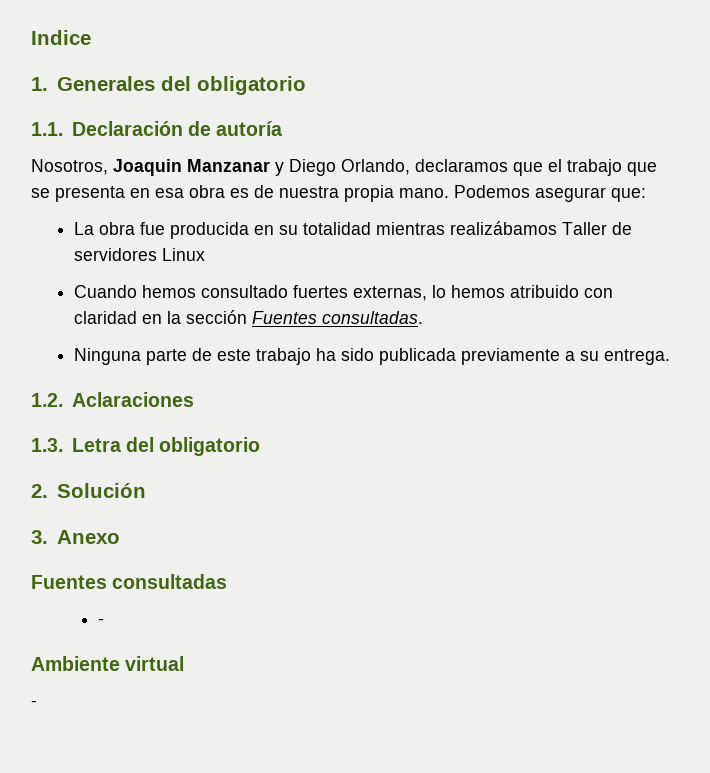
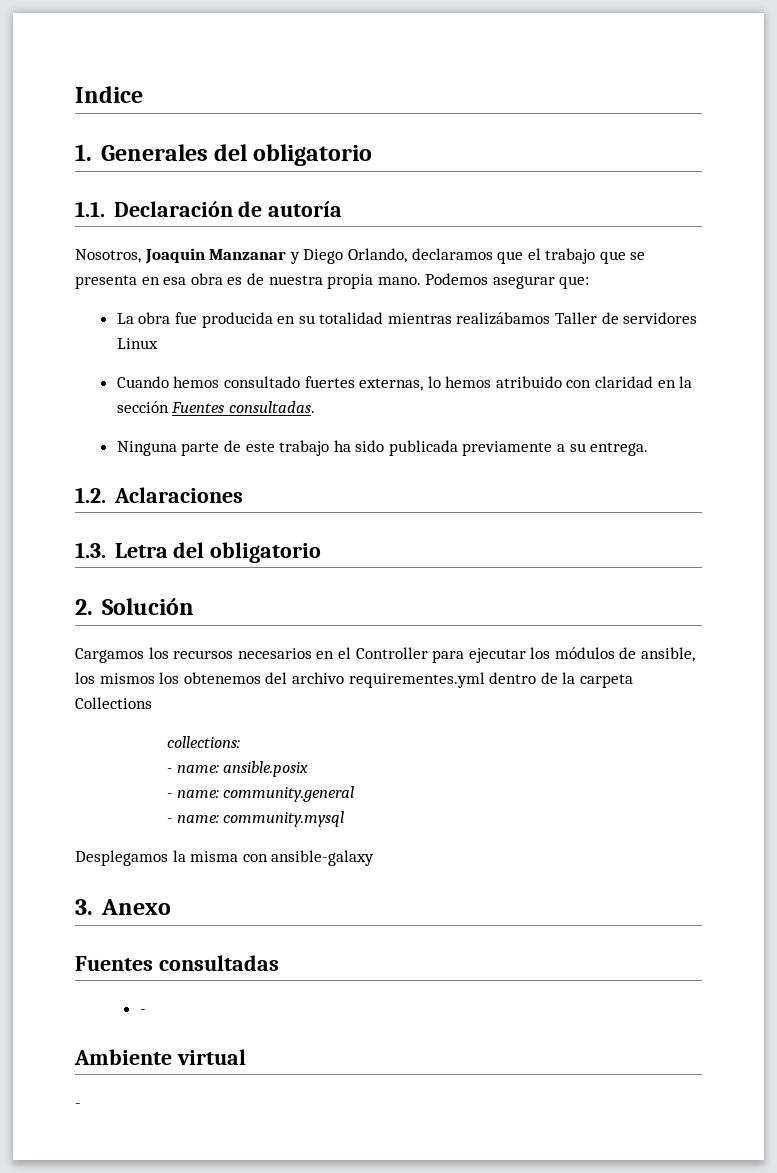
(146, 490) none -> [75,647,696,663] [75,672,633,688] [75,697,152,709] [167,736,241,748] [167,761,309,777] [167,786,355,802] [167,811,345,827] [75,850,375,866] // Cargamos los recursos necesarios en el Controller para ejecutar los módulos de ansible, los mismos los obtenemos del archivo requirementes.yml dentro de la carpeta Collections // collections: // - name: ansible.posix // - name: community.general // - name: community.mysql // Desplegamos la misma con ansible-galaxy

